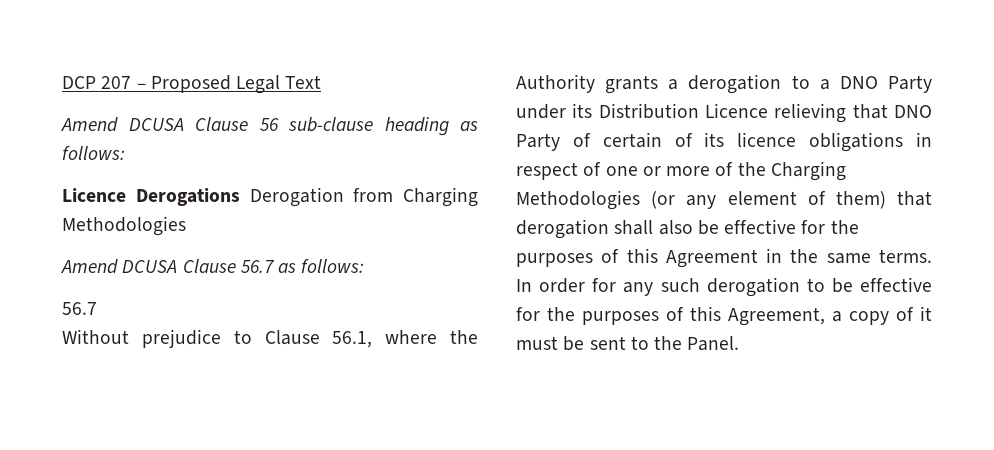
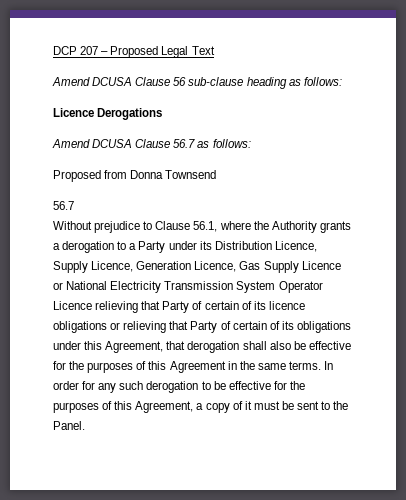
[249,187,478,207] [62,216,186,236] Derogation from Charging Methodologies -> (163, 114) none
(365, 266) none -> [53,170,217,182] // Proposed from Donna Townsend
[839,76,878,89] DNO -> (137, 246) none
(699, 111) none -> [274,241,317,252] [53,261,341,273] [53,281,323,293] Licence, Supply Licence, Generation Licence, Gas Supply Licence or National Electricity Transmission System Operator
[894,105,932,118] DNO -> (161, 305) none
[916,132,932,147] [516,161,846,181] [516,190,886,210] in respect of one or more of the Charging Methodologies (or any element of them) -> [110,321,351,333] [53,341,164,353] or relieving that Party of certain of its obligations under this Agreement,

